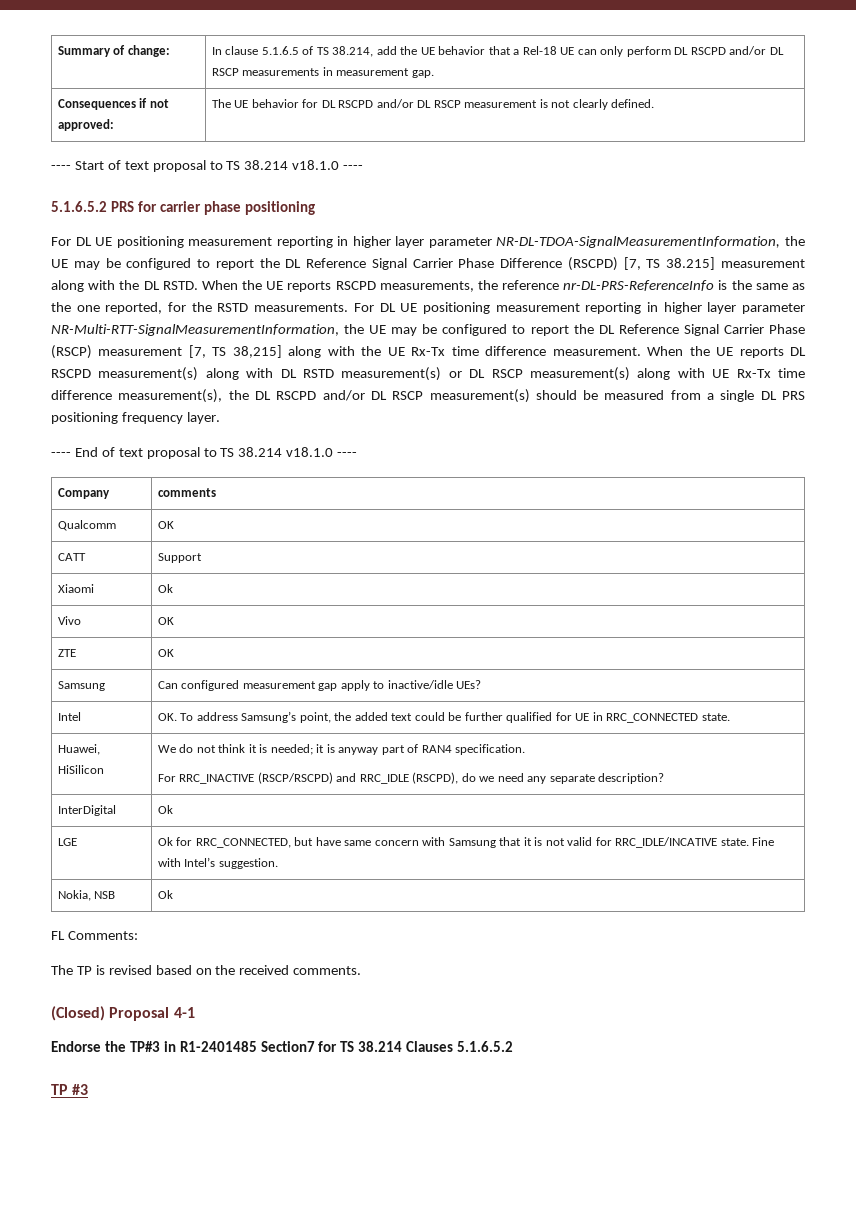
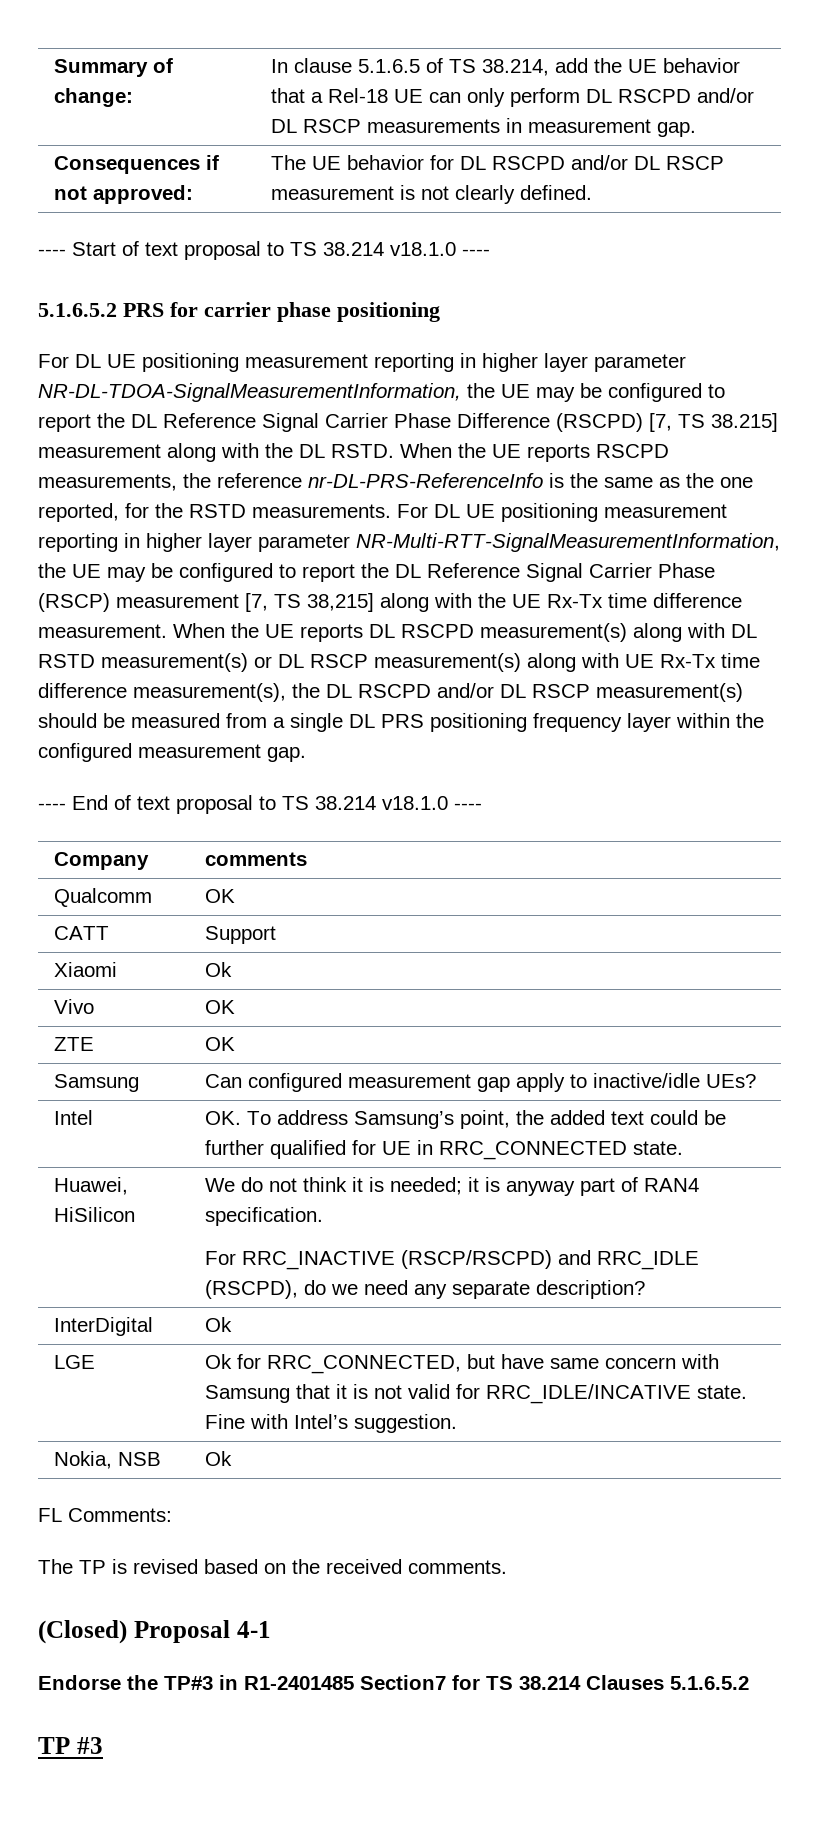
[186,412,220,424] layer. -> [627,713,764,732] [38,743,306,762] layer within the configured measurement gap.

